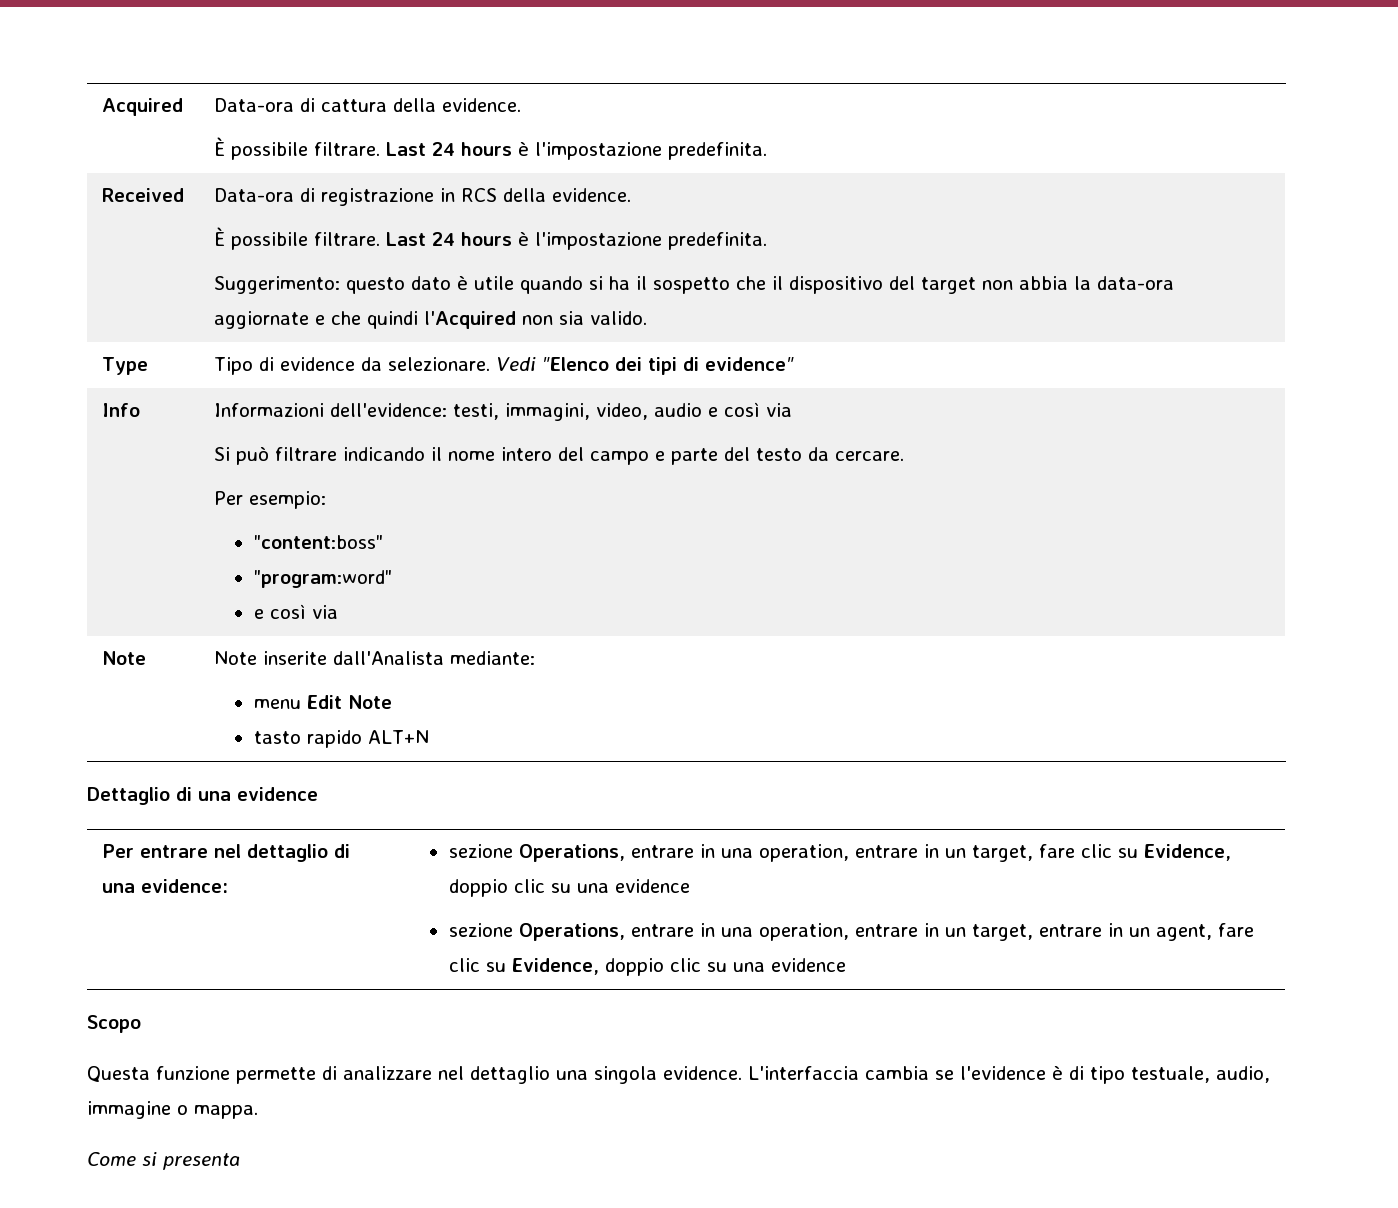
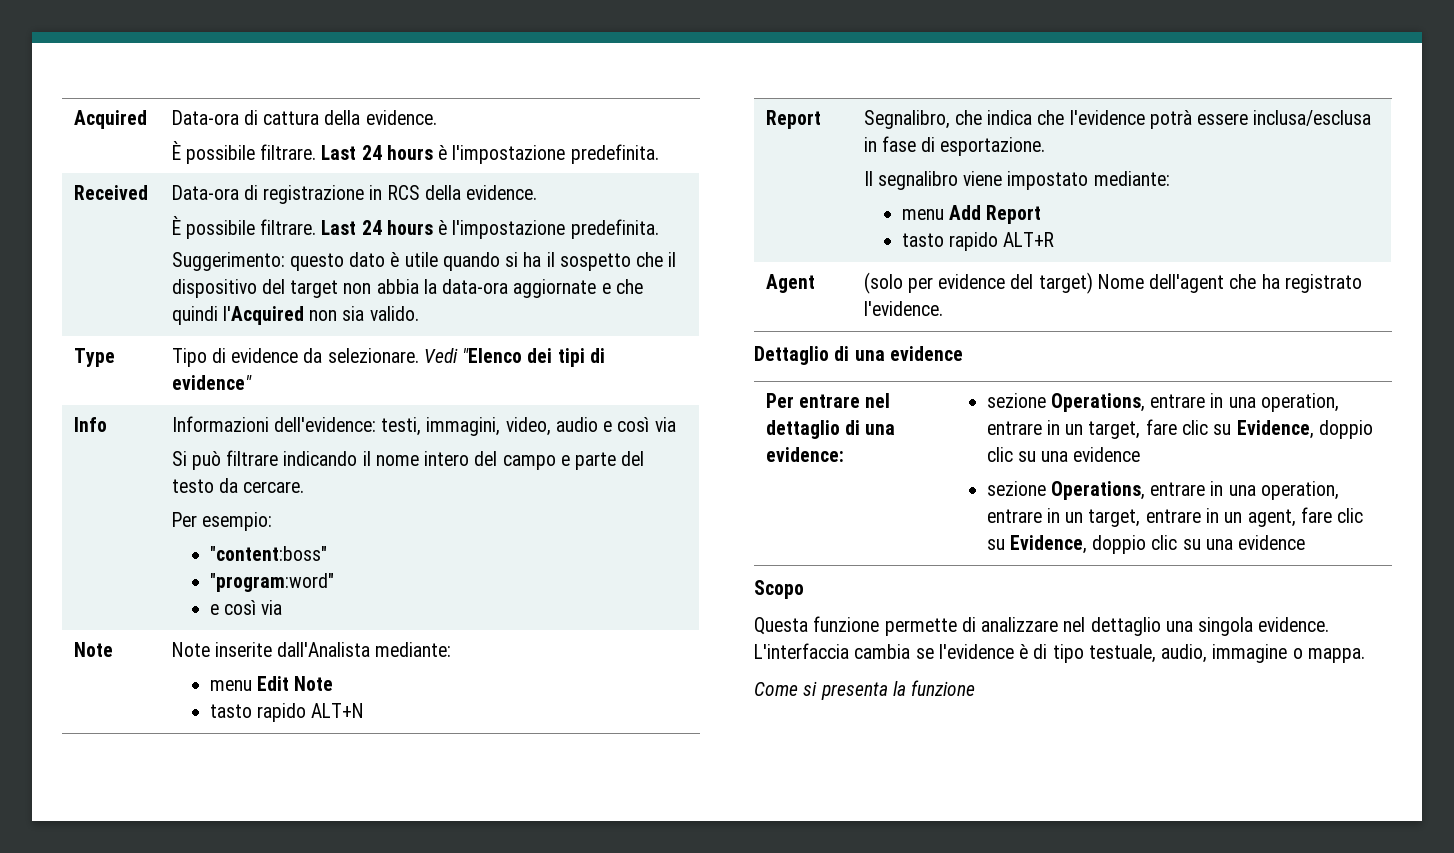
(429, 737) none -> [765,110,821,129] [863,110,1372,129] [863,136,1046,156] [863,171,1170,190] [901,205,1042,224] [901,232,1055,251] [765,274,815,293] [863,272,1362,294] [863,301,943,316] // Report | Segnalibro, che indica che l'evidence potrà essere inclusa/esclusa in fase di esportazione. // Il segnalibro viene impostato mediante: // menu Add Report // tasto rapido ALT+R // Agent | (solo per evidence del target) Nome dell'agent che ha registrato l'evidence.
(240, 1161) none -> [892,680,976,696] la funzione

